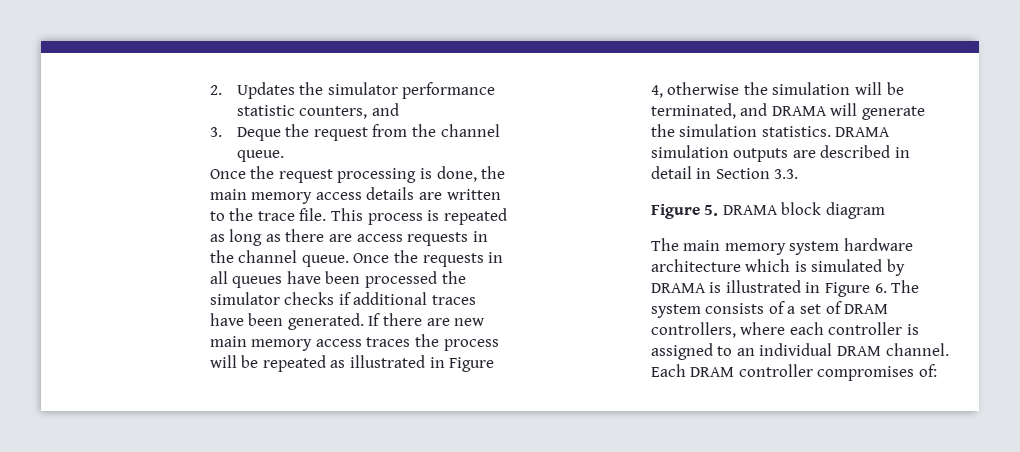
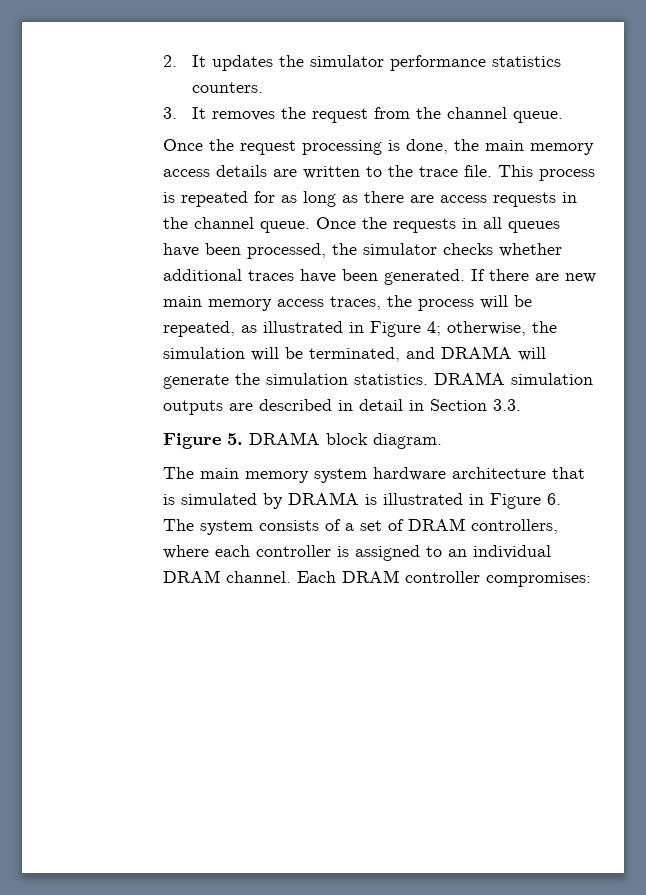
[236,82,295,99] Updates -> [192,55,274,71] It updates
[236,103,399,119] statistic counters, and -> [492,56,562,67] [192,82,264,93] statistics counters.
[236,127,281,141] Deque -> [192,107,276,121] It removes
(507, 216) none -> [254,191,276,203] for
[365,271,438,288] processed -> [247,243,327,259] processed,
[338,292,351,305] if -> [499,243,563,257] whether
[366,337,411,347] traces -> [330,296,382,310] traces,
[262,355,326,372] repeated -> [163,321,236,337] repeated,
[650,82,740,98] 4, otherwise -> [427,321,527,336] 4; otherwise,
[826,202,886,219] diagram -> [373,433,443,449] diagram.
[745,259,791,272] which -> [552,467,586,479] that
[817,364,938,381] compromises of: -> [486,572,592,587] compromises:

